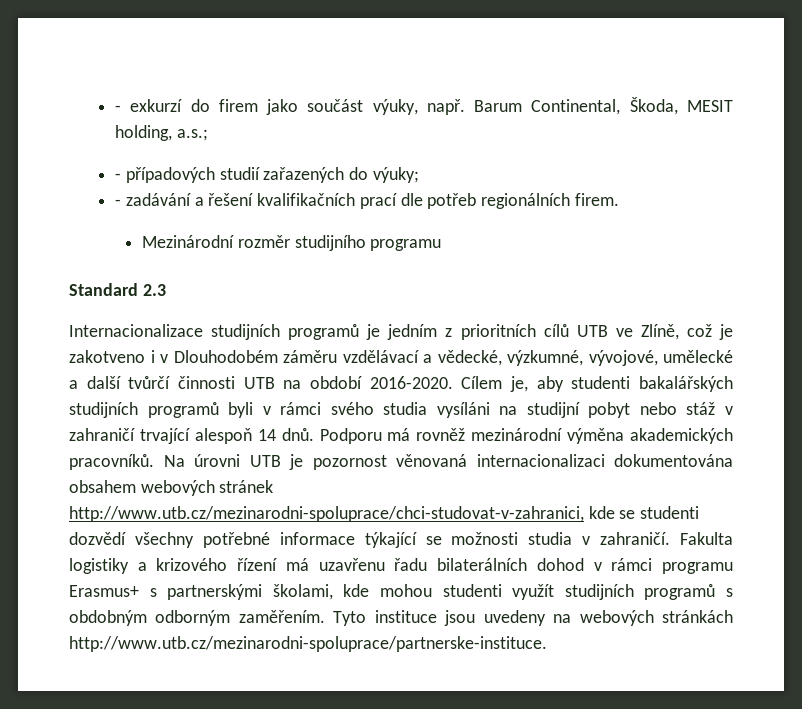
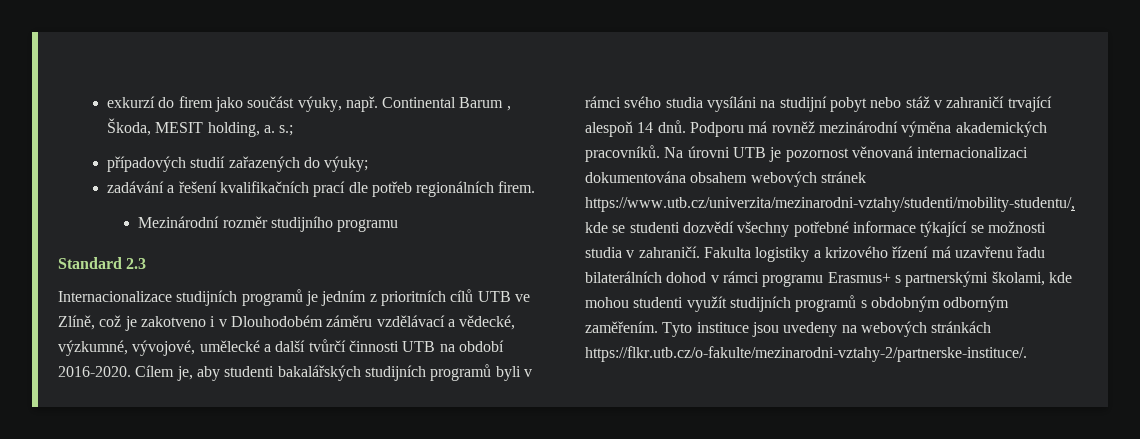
[115,105,122,112] - -> (106, 102) none
[474,99,621,115] Barum Continental, -> [382,97,511,111] Continental Barum ,
[176,129,208,141] [115,173,122,180] a.s.; // - -> [263,125,294,136] a. s.; //
[115,199,122,206] - -> (369, 164) none
[69,506,584,522] http://www.utb.cz/mezinarodni-spoluprace/chci-studovat-v-zahranici, -> [585,197,1075,212] https://www.utb.cz/univerzita/mezinarodni-vztahy/studenti/mobility-studentu/,
[69,636,547,652] http://www.utb.cz/mezinarodni-spoluprace/partnerske-instituce. -> [585,346,1027,362] https://flkr.utb.cz/o-fakulte/mezinarodni-vztahy-2/partnerske-instituce/.

